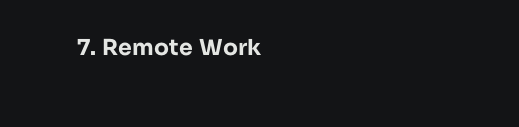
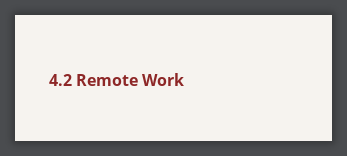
[77,38,96,55] 7. -> [49,74,72,86] 4.2

